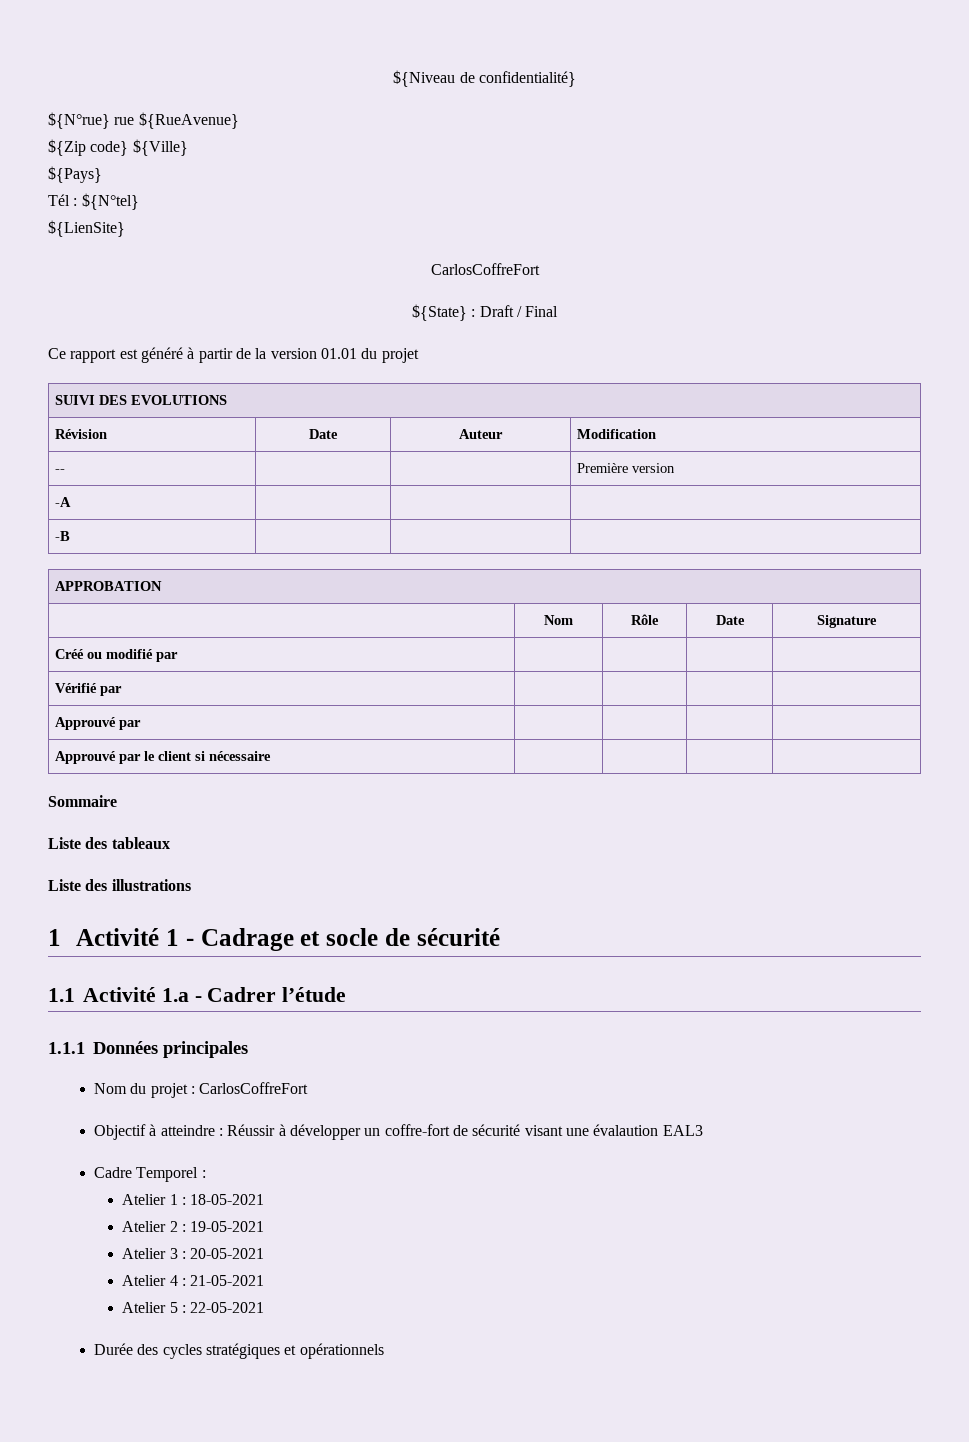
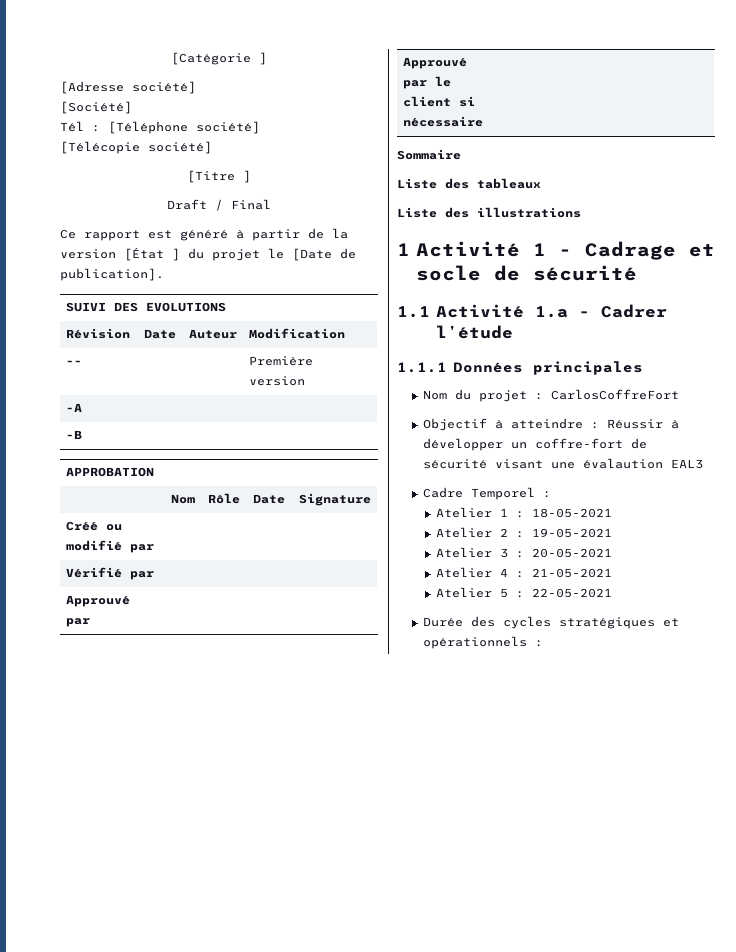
[393,70,576,87] [48,112,239,129] [48,139,188,156] [48,166,102,183] [48,193,139,210] [48,220,125,237] [430,263,540,275] [411,304,476,321] ${Niveau de confidentialité} // ${N°rue} rue ${RueAvenue} // ${Zip code} ${Ville} // ${Pays} // Tél : ${N°tel} // ${LienSite} // CarlosCoffreFort // ${State} : -> [171,52,267,65] [60,81,196,94] [60,101,132,114] [60,121,260,134] [60,141,212,154] [187,170,251,183] [Catégorie ] // [Adresse société] // [Société] // Tél : [Téléphone société] // [Télécopie société] // [Titre ] //
[320,348,419,363] 01.01 du projet -> [124,248,356,261] [60,268,164,281] [État ] du projet le [Date de publication].
(384, 1351) none -> [534,640,543,647] :

